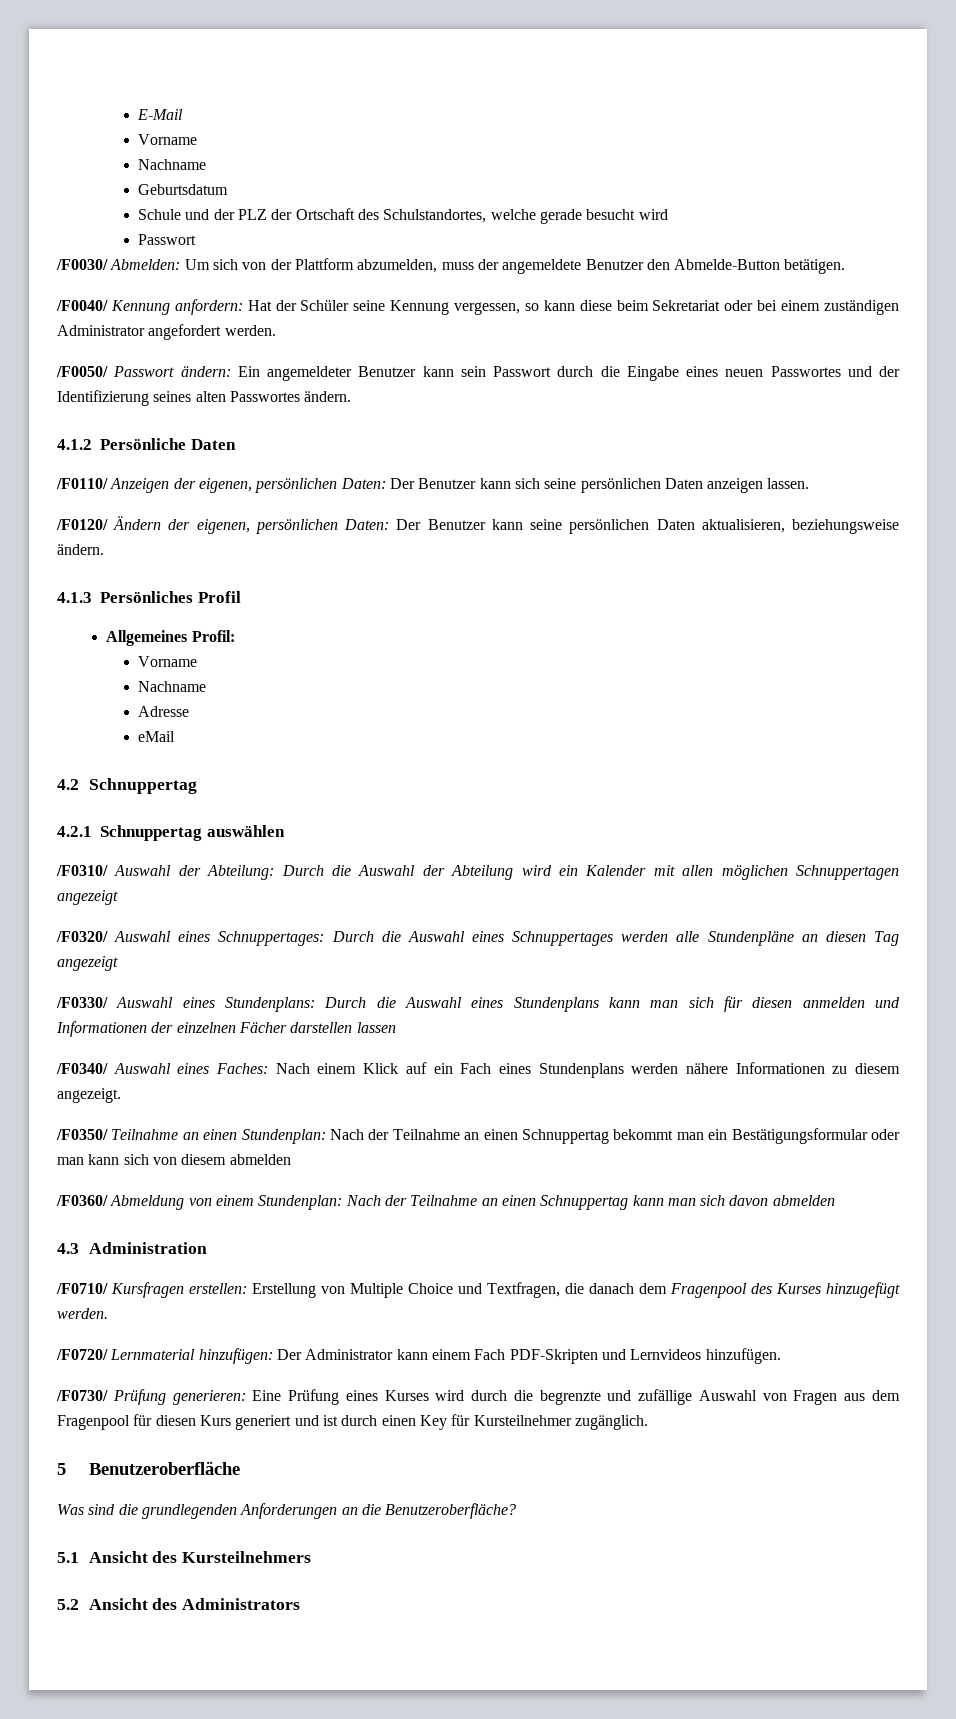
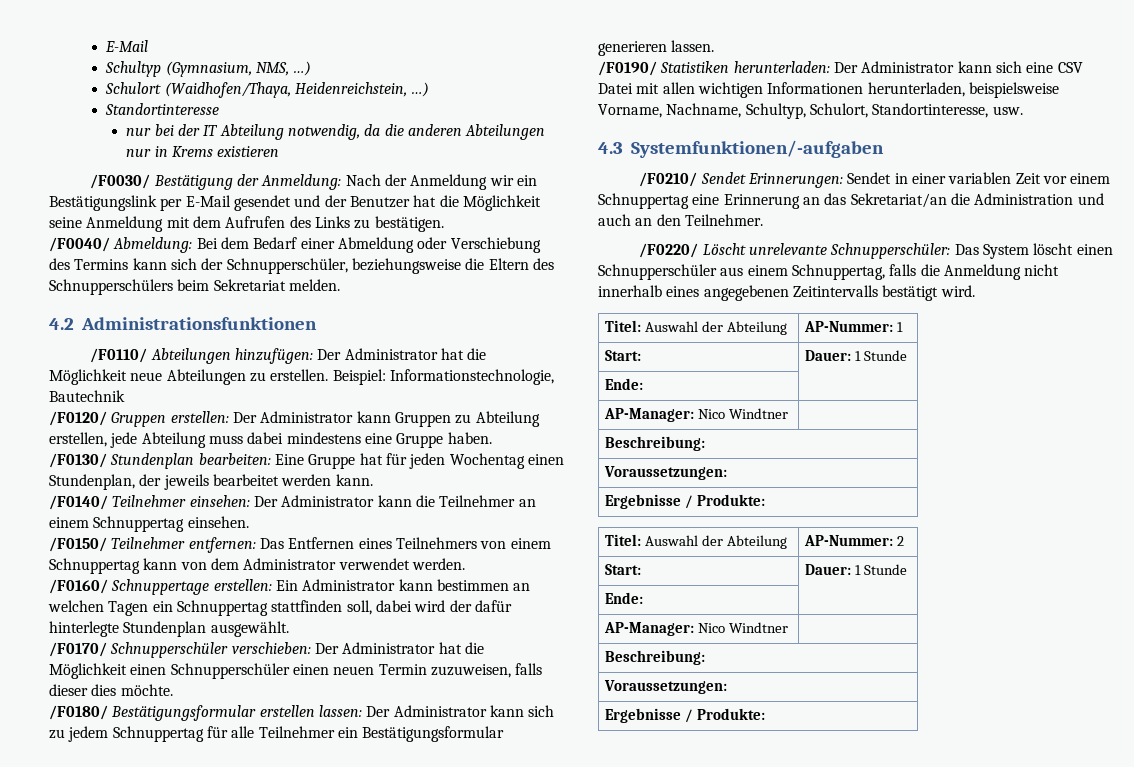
[137,134,197,145] [137,159,206,170] [137,184,228,195] [137,208,668,224] [137,234,196,245] [56,258,846,274] [56,299,899,315] [57,324,276,340] [56,366,900,381] [57,390,352,406] [57,438,236,450] [56,478,810,493] [56,516,900,534] [57,544,104,555] [57,591,241,603] [106,630,235,646] [137,656,197,667] [137,681,206,692] [137,706,189,717] [137,731,175,742] [57,778,197,794] [57,825,285,841] [56,865,899,880] [57,890,118,905] [56,931,899,946] [57,956,118,971] [56,996,901,1012] [56,1021,396,1037] [56,1062,900,1078] [57,1088,121,1103] [56,1128,900,1144] [57,1154,291,1165] [56,1195,835,1210] [57,1242,207,1254] [56,1282,900,1298] [57,1308,108,1319] [56,1348,781,1364] [56,1389,900,1405] [57,1414,648,1430] [57,1461,240,1475] [57,1503,517,1519] [57,1551,312,1563] [57,1598,301,1610] Vorname // Nachname // Geburtsdatum // Schule und der PLZ der Ortschaft des Schulstandortes, welche gerade besucht wird // Passwort // /F0030/ Abmelden: Um sich von der Plattform abzumelden, muss der angemeldete Benutzer den Abmelde-Button betätigen. // /F0040/ Kennung anfordern: Hat der Schüler seine Kennung vergessen, so kann diese beim Sekretariat oder bei einem zuständigen Administrator angefordert werden. // /F0050/ Passwort ändern: Ein angemeldeter Benutzer kann sein Passwort durch die Eingabe eines neuen Passwortes und der Identifizierung seines alten Passwortes ändern. // 4.1.2 Persönliche Daten // /F0110/ Anzeigen der eigenen, persönlichen Daten: Der Benutzer kann sich seine persönlichen Daten anzeigen lassen. // /F0120/ Ändern der eigenen, persönlichen Daten: Der Benutzer kann seine persönlichen Daten aktualisieren, beziehungsweise ändern. // 4.1.3 Persönliches Profil // Allgemeines Profil: // Vorname // Nachname // Adresse // eMail // 4.2 Schnuppertag // 4.2.1 Schnuppertag auswählen // /F0310/ Auswahl der Abteilung: Durch die Auswahl der Abteilung wird ein Kalender mit allen möglichen Schnuppertagen angezeigt // /F0320/ Auswahl eines Schnuppertages: Durch die Auswahl eines Schnuppertages werden alle Stundenpläne an diesen Tag angezeigt // /F0330/ Auswahl eines Stundenplans: Durch die Auswahl eines Stundenplans kann man sich für diesen anmelden und Informationen der einzelnen Fächer darstellen lassen // /F0340/ Auswahl eines Faches: Nach einem Klick auf ein Fach eines Stundenplans werden nähere Informationen zu diesem angezeigt. // /F0350/ Teilnahme an einen Stundenplan: Nach der Teilnahme an einen Schnuppertag bekommt man ein Bestätigungsformular oder man kann sich von diesem abmelden // /F0360/ Abmeldung von einem Stundenplan: Nach der Teilnahme an einen Schnuppertag kann man sich davon abmelden // 4.3 Administration // /F0710/ Kursfragen erstellen: Erstellung von Multiple Choice und Textfragen, die danach dem Fragenpool des Kurses hinzugefügt werden. // /F0720/ Lernmaterial hinzufügen: Der Administrator kann einem Fach PDF-Skripten und Lernvideos hinzufügen. // /F0730/ Prüfung generieren: Eine Prüfung eines Kurses wird durch die begrenzte und zufällige Auswahl von Fragen aus dem Fragenpool für diesen Kurs generiert und ist durch einen Key für Kursteilnehmer zugänglich. // 5 Benutzeroberfläche // Was sind die grundlegenden Anforderungen an die Benutzeroberfläche? // 5.1 Ansicht des Kursteilnehmers // 5.2 Ansicht des Administrators -> [105,61,312,77] [105,82,430,98] [105,103,220,115] [126,124,546,140] [126,146,280,157] [90,174,537,190] [49,195,541,211] [49,216,444,232] [49,237,541,253] [49,258,554,274] [49,279,340,295] [49,317,317,330] [90,348,487,364] [49,369,554,385] [49,390,125,402] [49,411,540,427] [49,432,492,448] [49,453,564,469] [49,474,373,490] [49,495,536,510] [49,516,249,532] [49,537,551,553] [49,558,465,574] [49,579,531,595] [48,600,512,616] [49,621,289,637] [49,642,484,658] [49,663,543,679] [49,684,173,696] [49,705,555,721] [49,726,505,742] [598,40,715,56] [598,61,1083,76] [598,82,1059,98] [598,103,1023,119] [598,140,884,158] [639,172,1111,188] [598,193,1104,209] [598,214,763,226] [639,243,1113,259] [598,264,1060,280] [598,285,975,301] [605,320,787,335] [804,321,904,332] [605,350,642,361] [805,350,907,361] [605,378,644,390] [604,408,788,422] [605,436,706,451] [604,466,728,480] [605,494,765,509] [605,534,787,549] [804,535,905,546] [605,564,642,575] [805,564,907,575] [605,592,644,604] [604,622,788,636] [605,650,706,665] [604,680,728,694] [605,708,765,723] Schultyp (Gymnasium, NMS, …) // Schulort (Waidhofen/Thaya, Heidenreichstein, …) // Standortinteresse // nur bei der IT Abteilung notwendig, da die anderen Abteilungen nur in Krems existieren // /F0030/ Bestätigung der Anmeldung: Nach der Anmeldung wir ein Bestätigungslink per E-Mail gesendet und der Benutzer hat die Möglichkeit seine Anmeldung mit dem Aufrufen des Links zu bestätigen. // /F0040/ Abmeldung: Bei dem Bedarf einer Abmeldung oder Verschiebung des Termins kann sich der Schnupperschüler, beziehungsweise die Eltern des Schnupperschülers beim Sekretariat melden. // 4.2 Administrationsfunktionen // /F0110/ Abteilungen hinzufügen: Der Administrator hat die Möglichkeit neue Abteilungen zu erstellen. Beispiel: Informationstechnologie, Bautechnik // /F0120/ Gruppen erstellen: Der Administrator kann Gruppen zu Abteilung erstellen, jede Abteilung muss dabei mindestens eine Gruppe haben. // /F0130/ Stundenplan bearbeiten: Eine Gruppe hat für jeden Wochentag einen Stundenplan, der jeweils bearbeitet werden kann. // /F0140/ Teilnehmer einsehen: Der Administrator kann die Teilnehmer an einem Schnuppertag einsehen. // /F0150/ Teilnehmer entfernen: Das Entfernen eines Teilnehmers von einem Schnuppertag kann von dem Administrator verwendet werden. // /F0160/ Schnuppertage erstellen: Ein Administrator kann bestimmen an welchen Tagen ein Schnuppertag stattfinden soll, dabei wird der dafür hinterlegte Stundenplan ausgewählt. // /F0170/ Schnupperschüler verschieben: Der Administrator hat die Möglichkeit einen Schnupperschüler einen neuen Termin zuzuweisen, falls dieser dies möchte. // /F0180/ Bestätigungsformular erstellen lassen: Der Administrator kann sich zu jedem Schnuppertag für alle Teilnehmer ein Bestätigungsformular generieren lassen. // /F0190/ Statistiken herunterladen: Der Administrator kann sich eine CSV Datei mit allen wichtigen Informationen herunterladen, beispielsweise Vorname, Nachname, Schultyp, Schulort, Standortinteresse, usw. // 4.3 Systemfunktionen/-aufgaben // /F0210/ Sendet Erinnerungen: Sendet in einer variablen Zeit vor einem Schnuppertag eine Erinnerung an das Sekretariat/an die Administration und auch an den Teilnehmer. // /F0220/ Löscht unrelevante Schnupperschüler: Das System löscht einen Schnupperschüler aus einem Schnuppertag, falls die Anmeldung nicht innerhalb eines angegebenen Zeitintervalls bestätigt wird. // Titel: Auswahl der Abteilung | AP-Nummer: 1 // Start: | Dauer: 1 Stunde // Ende: | // AP-Manager: Nico Windtner | // Beschreibung: // Voraussetzungen: // Ergebnisse / Produkte: // Titel: Auswahl der Abteilung | AP-Nummer: 2 // Start: | Dauer: 1 Stunde // Ende: | // AP-Manager: Nico Windtner | // Beschreibung: // Voraussetzungen: // Ergebnisse / Produkte:

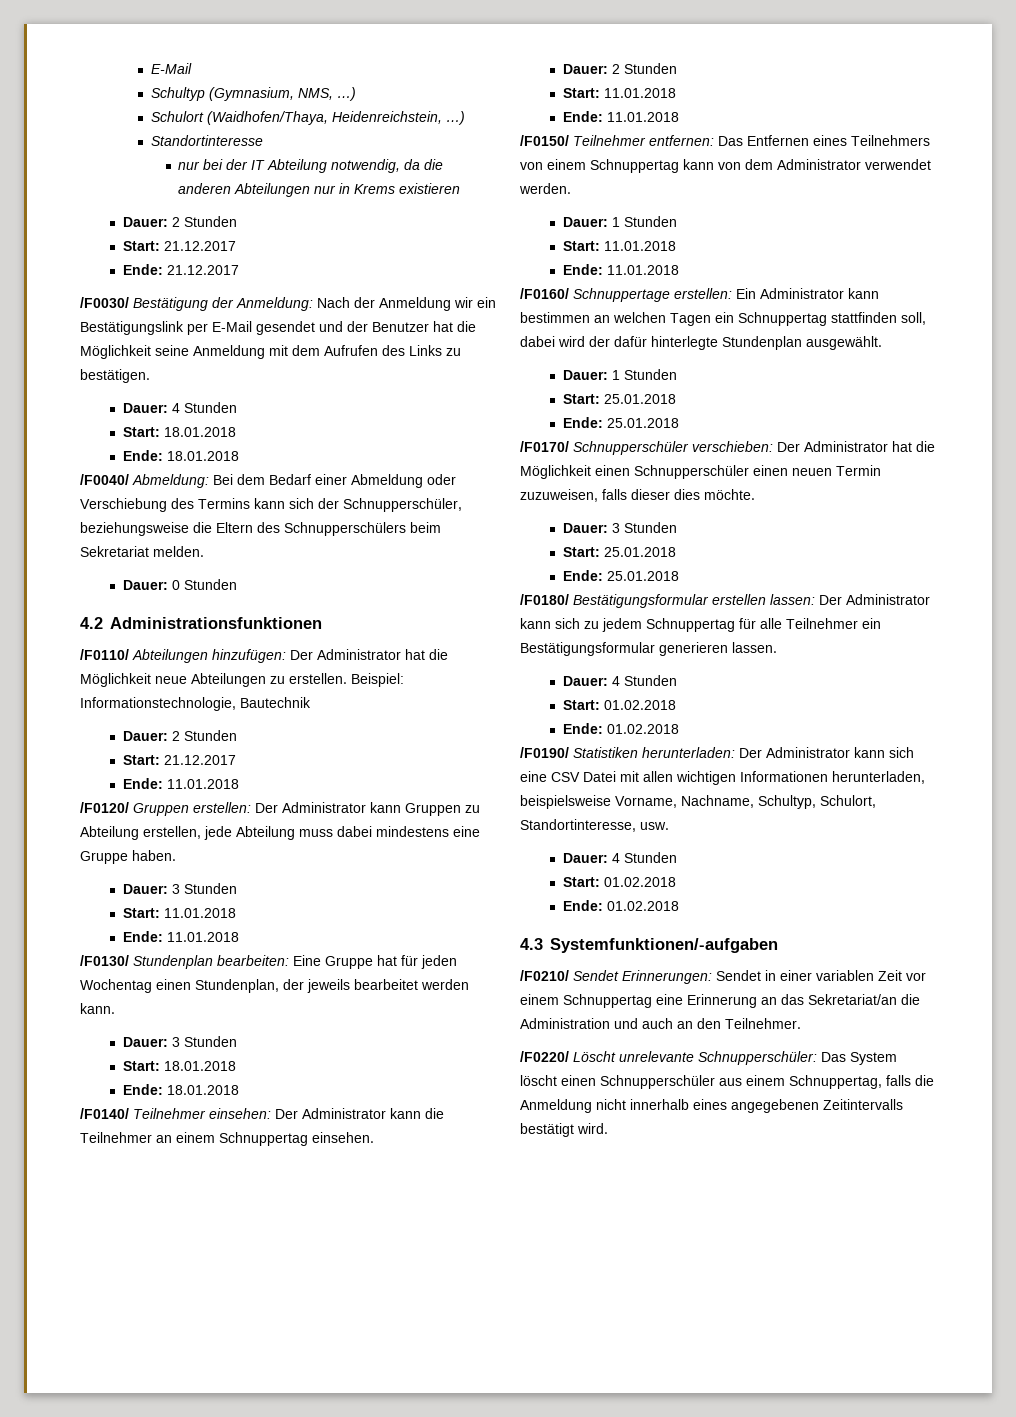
(280, 151) none -> [123,216,238,227] [123,241,237,251] [123,264,240,275] // Dauer: 2 Stunden // Start: 21.12.2017 // Ende: 21.12.2017
(444, 224) none -> [123,402,238,413] [123,427,237,437] [123,450,240,461] // Dauer: 4 Stunden // Start: 18.01.2018 // Ende: 18.01.2018
(340, 285) none -> [123,579,238,590] // Dauer: 0 Stunden
(125, 396) none -> [123,730,238,741] [123,755,237,765] [123,778,240,789] // Dauer: 2 Stunden // Start: 21.12.2017 // Ende: 11.01.2018
(492, 438) none -> [123,883,238,894] [123,908,237,918] [123,931,240,942] // Dauer: 3 Stunden // Start: 11.01.2018 // Ende: 11.01.2018
(373, 480) none -> [123,1036,238,1047] [123,1061,237,1071] [123,1084,240,1095] // Dauer: 3 Stunden // Start: 18.01.2018 // Ende: 18.01.2018
(249, 522) none -> [563,63,678,74] [563,88,677,98] [563,111,680,122] // Dauer: 2 Stunden // Start: 11.01.2018 // Ende: 11.01.2018
(465, 564) none -> [563,216,678,227] [563,241,677,251] [563,264,680,275] // Dauer: 1 Stunden // Start: 11.01.2018 // Ende: 11.01.2018
(289, 629) none -> [563,369,678,380] [563,394,677,404] [563,417,680,428] // Dauer: 1 Stunden // Start: 25.01.2018 // Ende: 25.01.2018
(173, 690) none -> [563,522,678,533] [563,547,677,557] [563,570,680,581] // Dauer: 3 Stunden // Start: 25.01.2018 // Ende: 25.01.2018
(715, 46) none -> [563,675,678,686] [563,700,677,710] [563,723,680,734] // Dauer: 4 Stunden // Start: 01.02.2018 // Ende: 01.02.2018
(1023, 110) none -> [563,852,678,863] [563,877,677,887] [563,900,680,911] // Dauer: 4 Stunden // Start: 01.02.2018 // Ende: 01.02.2018
[605,320,787,335] [804,321,904,332] [605,350,642,361] [805,350,907,361] [605,378,644,390] [604,408,788,422] [605,436,706,451] [604,466,728,480] [605,494,765,509] [605,534,787,549] [804,535,905,546] [605,564,642,575] [805,564,907,575] [605,592,644,604] [604,622,788,636] [605,650,706,665] [604,680,728,694] [605,708,765,723] // Titel: Auswahl der Abteilung | AP-Nummer: 1 // Start: | Dauer: 1 Stunde // Ende: | // AP-Manager: Nico Windtner | // Beschreibung: // Voraussetzungen: // Ergebnisse / Produkte: // Titel: Auswahl der Abteilung | AP-Nummer: 2 // Start: | Dauer: 1 Stunde // Ende: | // AP-Manager: Nico Windtner | // Beschreibung: // Voraussetzungen: // Ergebnisse / Produkte: -> (608, 1128) none

